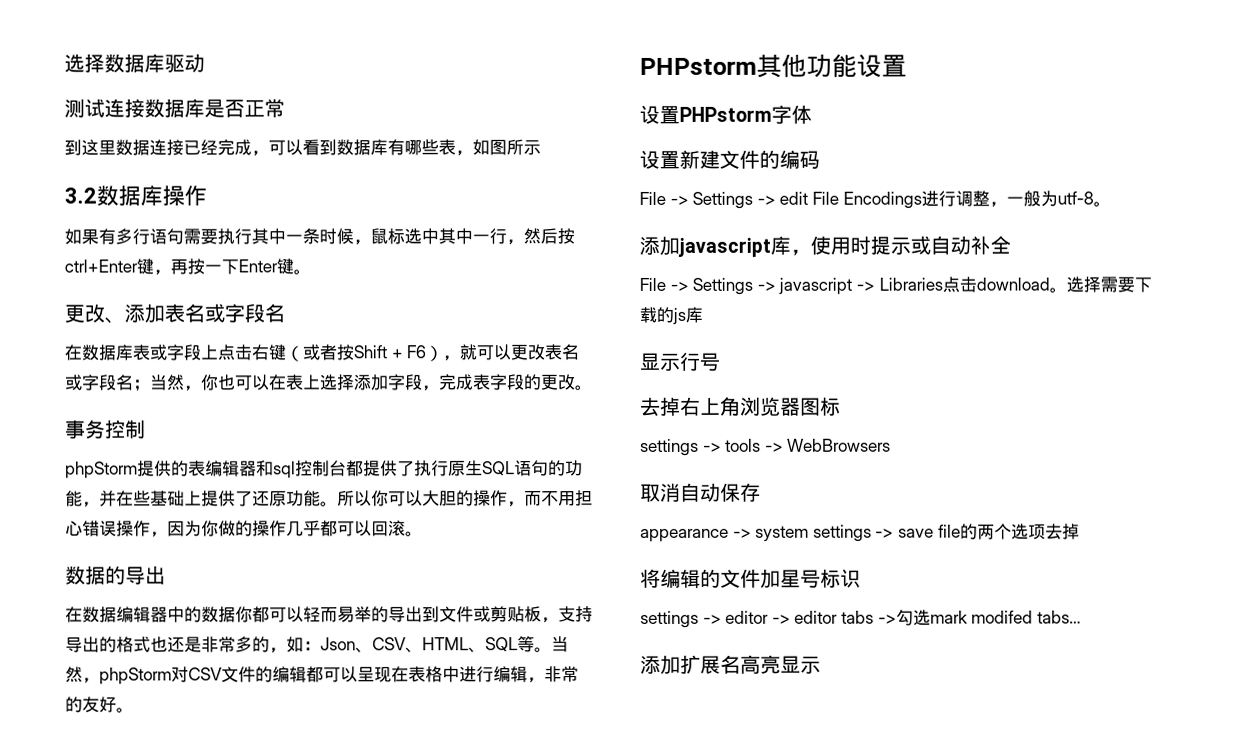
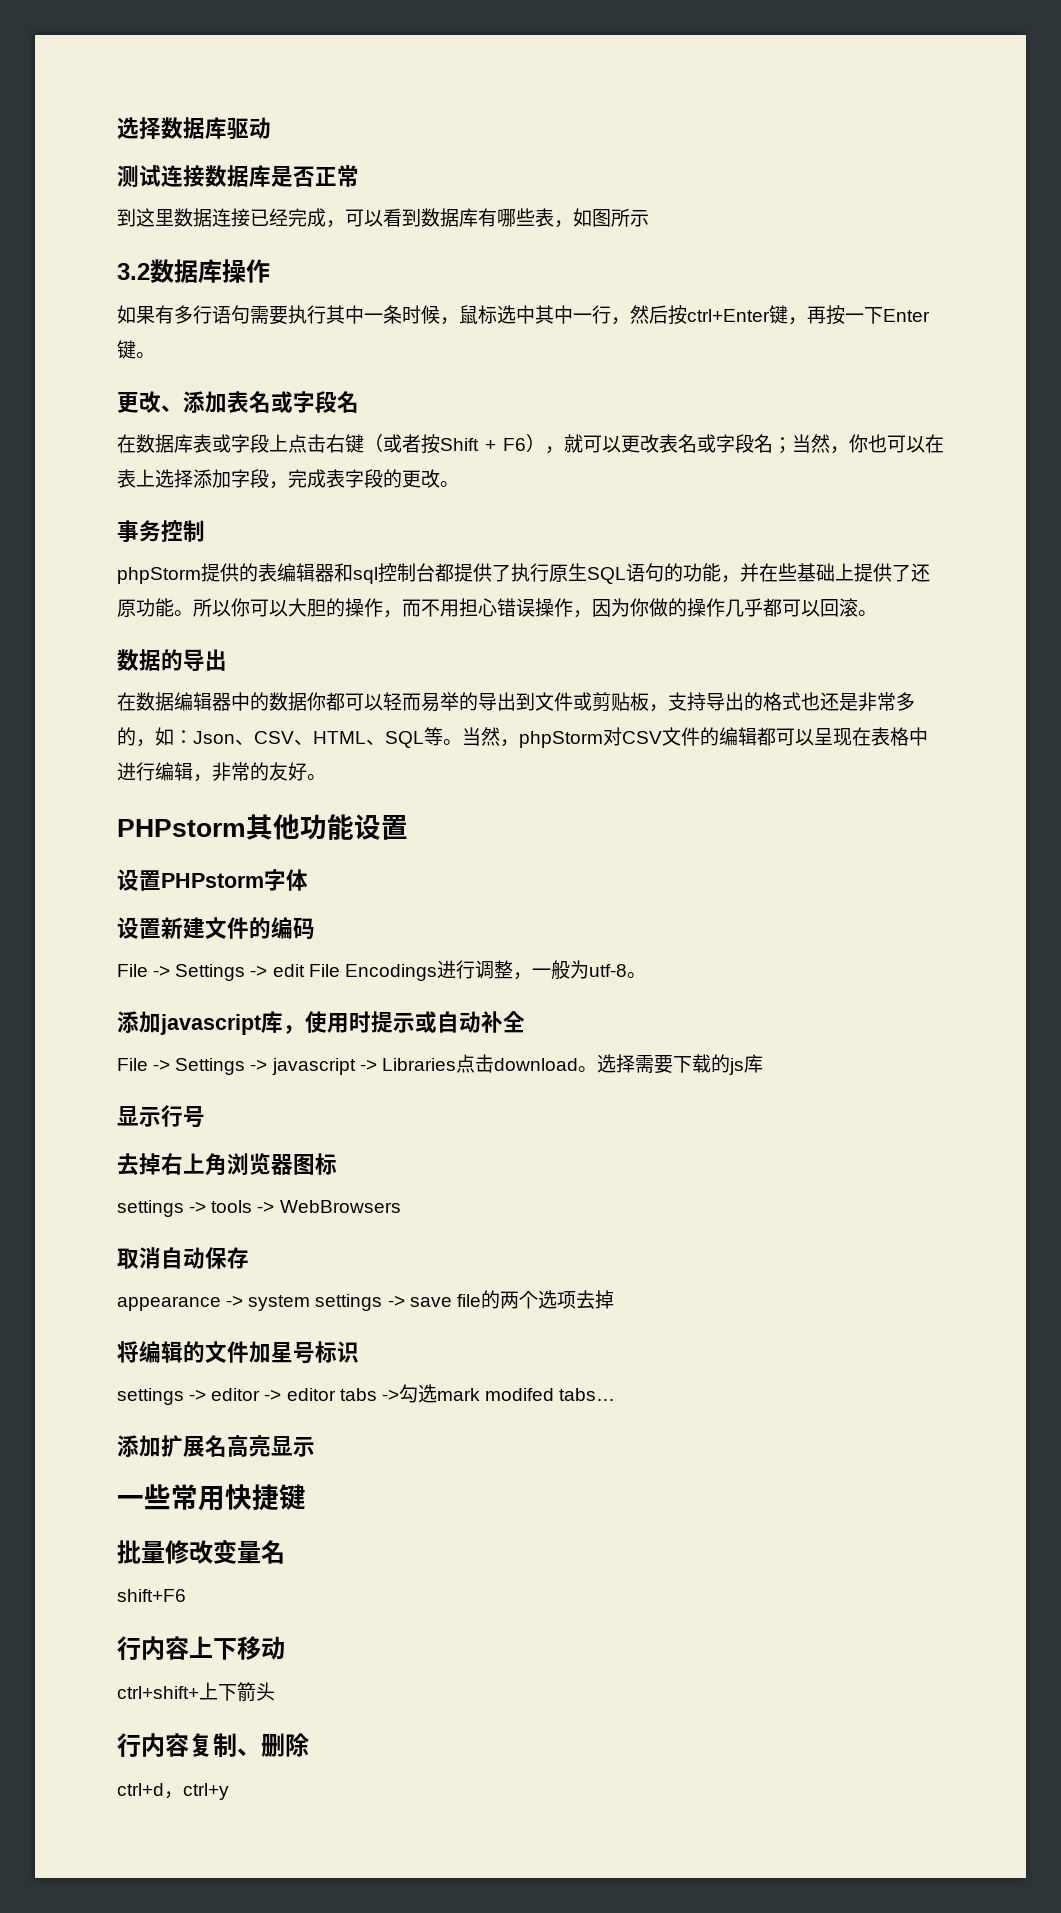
(821, 664) none -> [117,1484,306,1511] [117,1539,285,1564] [117,1589,186,1602] [117,1636,285,1660] [117,1682,275,1701] [117,1733,309,1757] [117,1783,229,1800] // 一些常用快捷键 // 批量修改变量名 // shift+F6 // 行内容上下移动 // ctrl+shift+上下箭头 // 行内容复制、删除 // ctrl+d，ctrl+y

